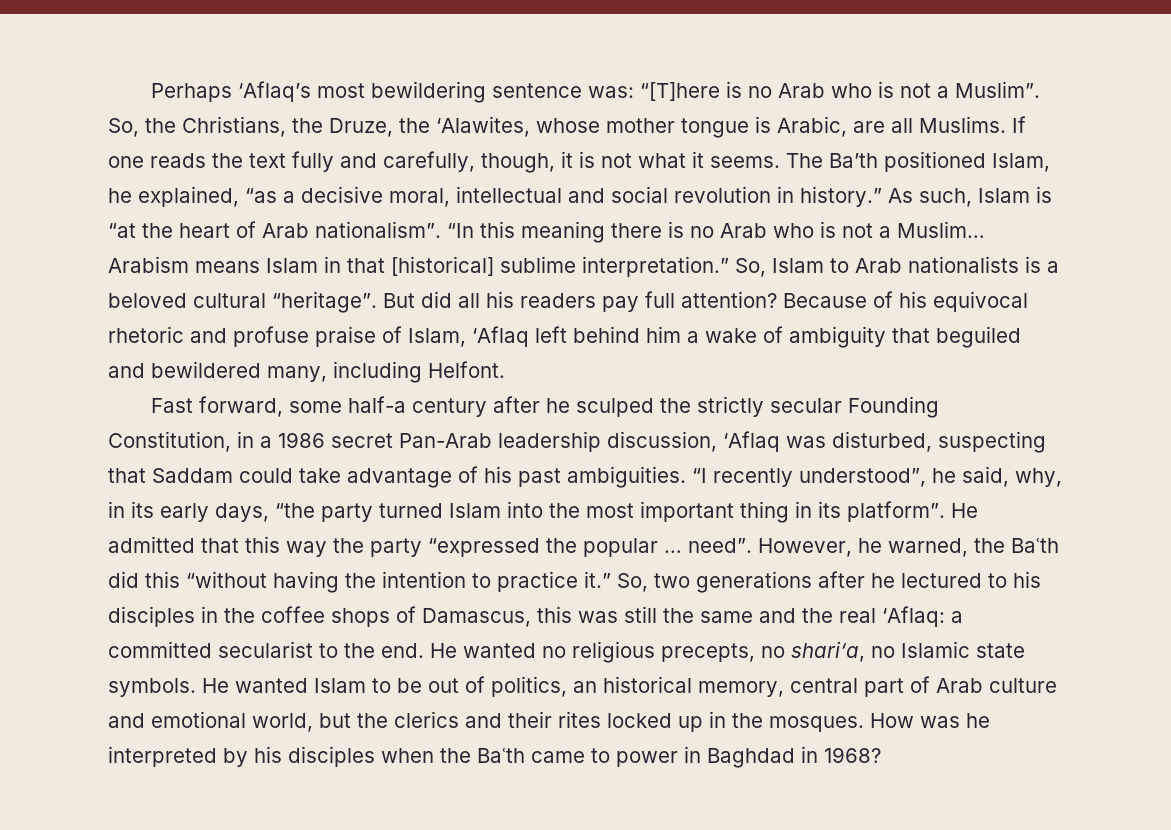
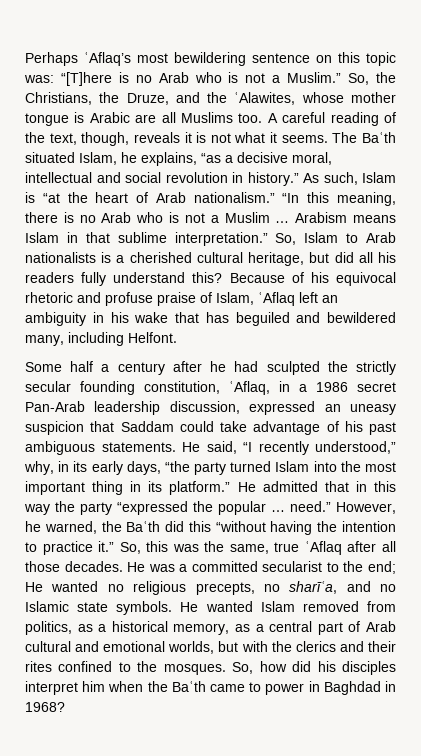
[237,81,311,102] ‘Aflaq’s -> [84,52,131,66] ʿAflaq’s
(582, 90) none -> [316,52,396,66] on this topic
[954,81,1040,98] Muslim”. -> [287,72,342,83] Muslim.”
[399,116,530,137] the ‘Alawites, -> [175,92,296,105] and the ʿAlawites,
[777,116,847,137] Arabic, -> [89,112,130,123] Arabic
[919,116,1026,133] [108,151,555,173] Muslims. If one reads the text fully and carefully, though, -> [181,112,396,126] [25,132,180,146] Muslims too. A careful reading of the text, though, reveals
[829,151,986,172] Ba’th positioned -> [361,132,396,143] [25,152,75,163] Baʿth situated
[138,186,239,207] explained, -> [141,152,197,166] explains,
[315,221,441,238] nationalism”. -> [193,192,275,203] nationalism.”
[521,221,605,243] meaning -> [337,192,396,206] meaning,
[897,221,985,238] Muslim… -> [224,212,290,223] Muslim …
[391,256,494,276] [historical] -> (110, 237) none
[108,291,415,313] beloved cultural “heritage”. But -> [129,252,330,266] cherished cultural heritage, but
[602,291,777,312] pay full attention? -> [81,272,223,286] fully understand this?
[472,326,930,348] ‘Aflaq left behind him a wake of ambiguity that -> [258,292,338,306] [25,312,229,326] ʿAflaq left an ambiguity in his wake that has
[150,396,406,417] Fast forward, some half-a -> [25,361,110,372] Some half a
[575,398,654,417] sculped -> [234,361,320,375] had sculpted
[847,396,939,418] [108,431,231,452] Founding Constitution, -> [80,381,270,395] founding constitution, ʿAflaq,
[723,431,1046,453] ‘Aflaq was disturbed, suspecting -> [249,401,396,415] [25,421,84,435] expressed an uneasy suspicion
[567,466,1009,488] ambiguities. “I recently understood”, he said, -> [25,441,396,455] ambiguous statements. He said, “I recently understood,”
[847,501,945,522] platform”. -> [169,481,231,495] platform.”
(239, 545) none -> [355,481,367,492] in
[688,538,752,553] need”. -> [290,501,331,512] need.”
[654,571,1041,593] [108,606,945,627] two generations after he lectured to his disciples in the coffee shops of Damascus, this was still the same and the real ‘Aflaq: -> [146,541,396,555] [25,561,175,572] this was the same, true ʿAflaq after all those decades. He was
[381,643,424,658] end. -> [367,561,396,574] end;
[791,641,865,662] shari‘a, -> [289,581,371,594] sharīʿa, and
[372,676,784,697] to be out of politics, an historical memory, -> [302,601,396,612] [25,621,264,635] removed from politics, as a historical memory, as a
[989,678,1057,693] culture -> [25,641,71,652] cultural
[252,713,351,732] world, but -> [168,641,268,654] worlds, but with
[607,711,990,732] [108,746,375,767] locked up in the mosques. How was he interpreted by his disciples -> [58,661,397,675] [25,681,106,695] confined to the mosques. So, how did his disciples interpret him

